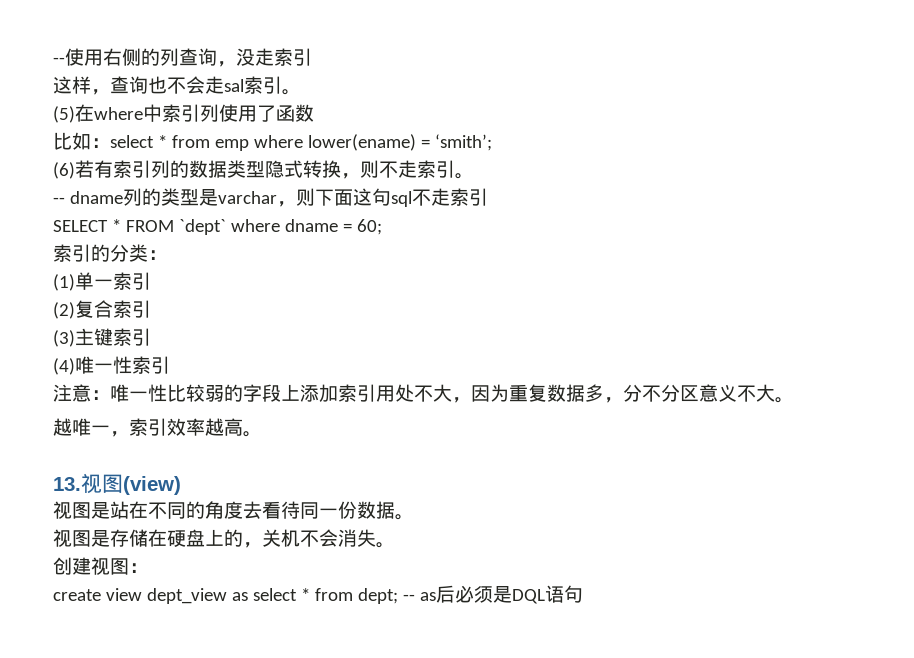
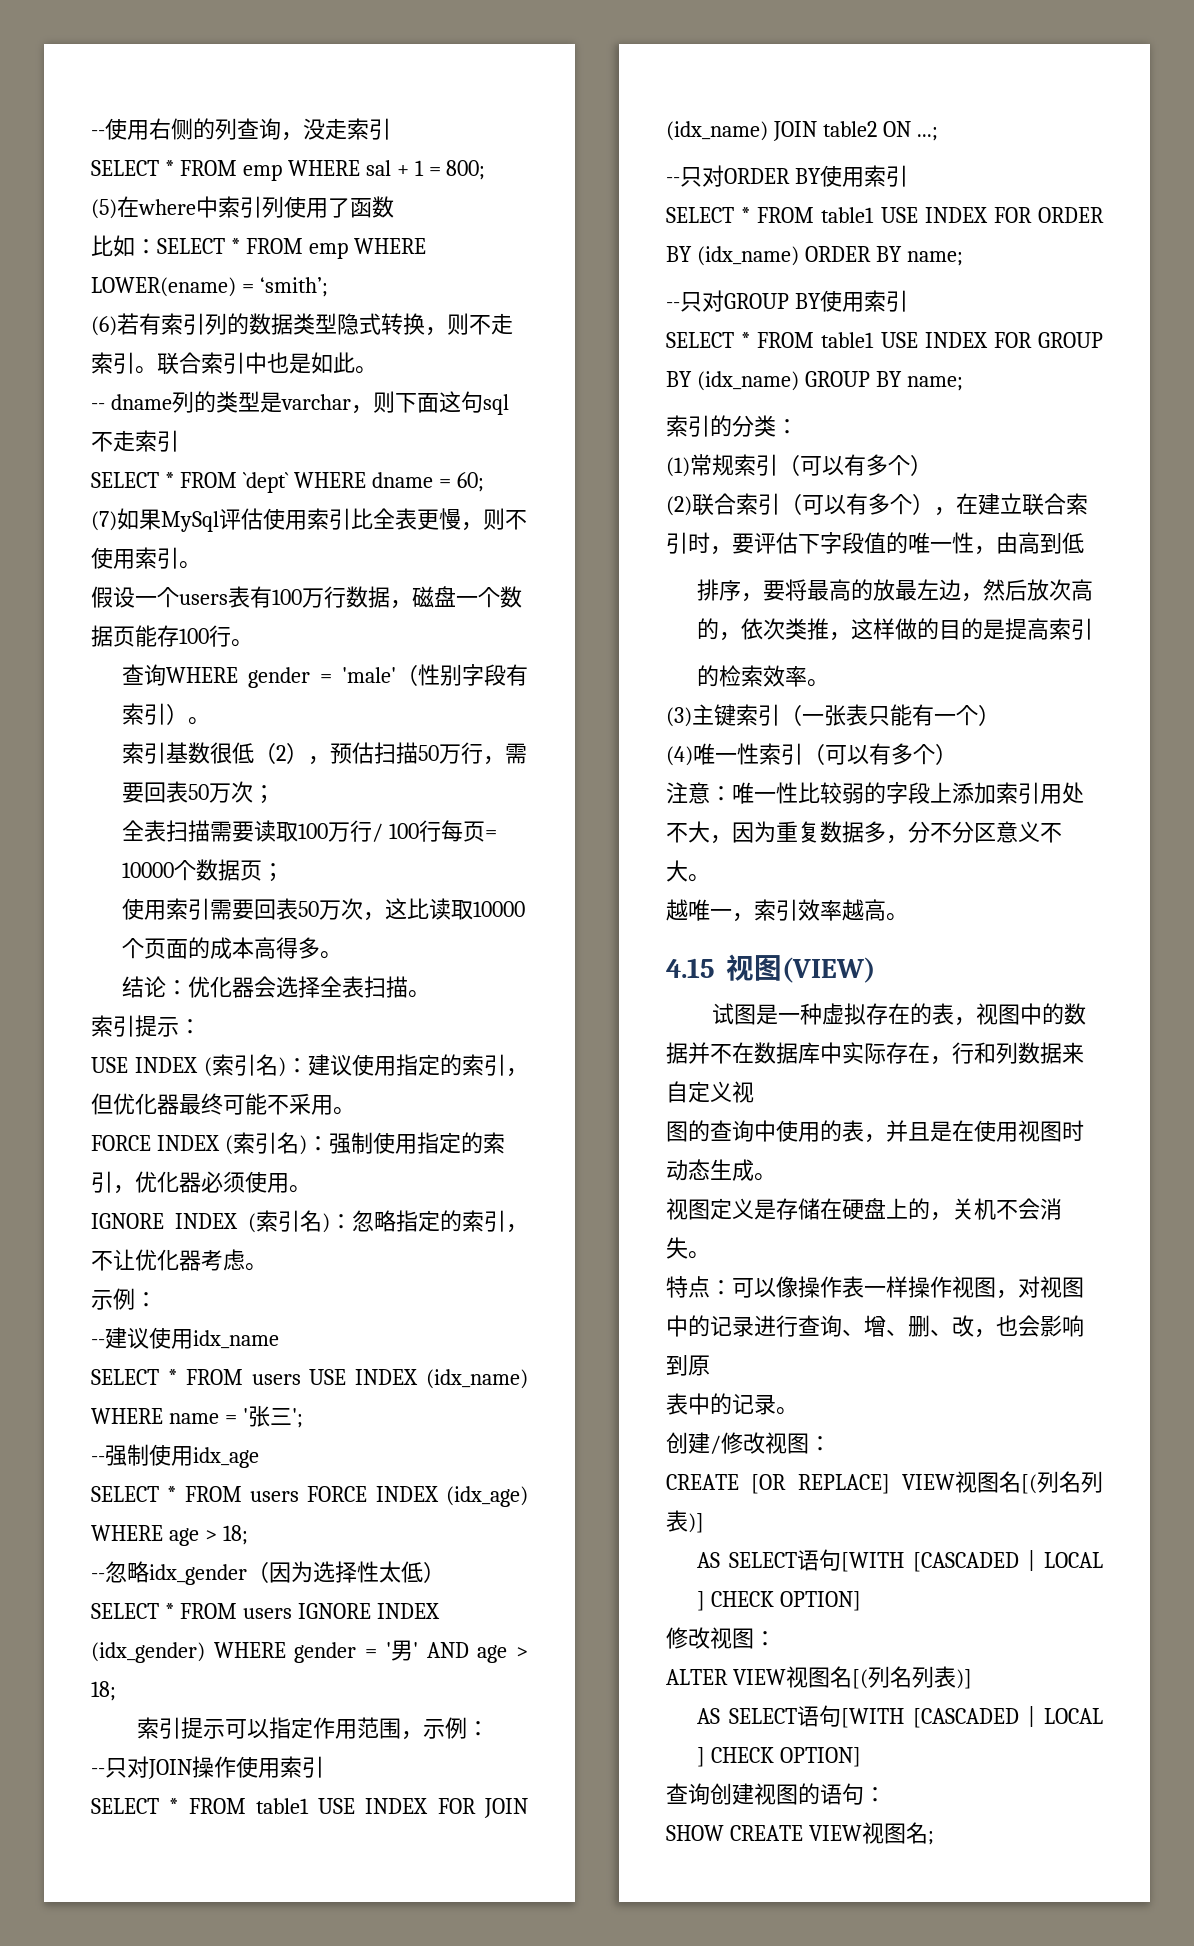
[53,76,301,95] 这样，查询也不会走sal索引。 -> [91,160,486,181] SELECT * FROM emp WHERE sal + 1 = 800;
[110,134,416,151] select * from emp where lower(ename) -> [157,238,426,259] [91,277,236,297] SELECT * FROM emp WHERE LOWER(ename)
(474, 176) none -> [157,352,377,375] 联合索引中也是如此。
[230,219,280,232] where -> [293,472,366,488] WHERE
[53,244,167,262] [53,272,151,291] [53,300,151,319] [53,328,151,347] 索引的分类： // (1)单一索引 // (2)复合索引 // (3)主键索引 -> [91,508,527,532] [91,547,201,569] [91,586,522,609] [91,625,253,647] [121,664,528,688] [121,703,210,725] [121,742,527,765] [121,781,275,804] [121,820,497,842] [121,859,284,882] [121,898,525,921] [121,937,342,959] [121,976,430,998] [91,1015,201,1037] [91,1054,528,1077] [91,1093,355,1115] [91,1132,505,1155] [91,1171,311,1194] [91,1210,528,1233] [91,1249,267,1271] [91,1288,157,1310] [91,1327,279,1349] [91,1369,528,1389] [91,1406,303,1428] [91,1444,259,1468] [91,1486,528,1507] [91,1525,248,1546] [91,1561,445,1585] [91,1603,440,1619] [91,1640,528,1663] [91,1681,116,1701] [136,1717,489,1740] [91,1756,324,1779] [91,1798,528,1818] [666,121,938,141] [666,165,908,187] [666,207,1104,223] [666,246,963,266] [666,290,908,312] [666,332,1103,348] [666,371,963,391] [666,415,798,437] [666,454,932,477] [666,493,1088,516] [666,532,1084,555] [696,579,1093,602] [696,618,1093,641] [696,665,829,687] [666,704,1000,727] (7)如果MySql评估使用索引比全表更慢，则不使用索引。 // 假设一个users表有100万行数据，磁盘一个数据页能存100行。 // 查询WHERE gender = 'male'（性别字段有索引）。 // 索引基数很低（2），预估扫描50万行，需要回表50万次； // 全表扫描需要读取100万行/ 100行每页= 10000个数据页； // 使用索引需要回表50万次，这比读取10000个页面的成本高得多。 // 结论：优化器会选择全表扫描。 // 索引提示： // USE INDEX (索引名)：建议使用指定的索引，但优化器最终可能不采用。 // FORCE INDEX (索引名)：强制使用指定的索引，优化器必须使用。 // IGNORE INDEX (索引名)：忽略指定的索引，不让优化器考虑。 // 示例： // --建议使用idx_name // SELECT * FROM users USE INDEX (idx_name) WHERE name = '张三'; // --强制使用idx_age // SELECT * FROM users FORCE INDEX (idx_age) WHERE age > 18; // --忽略idx_gender（因为选择性太低） // SELECT * FROM users IGNORE INDEX (idx_gender) WHERE gender = '男' AND age > 18; // 索引提示可以指定作用范围，示例： // --只对JOIN操作使用索引 // SELECT * FROM table1 USE INDEX FOR JOIN (idx_name) JOIN table2 ON ...; // --只对ORDER BY使用索引 // SELECT * FROM table1 USE INDEX FOR ORDER BY (idx_name) ORDER BY name; // --只对GROUP BY使用索引 // SELECT * FROM table1 USE INDEX FOR GROUP BY (idx_name) GROUP BY name; // 索引的分类： // (1)常规索引（可以有多个） // (2)联合索引（可以有多个），在建立联合索引时，要评估下字段值的唯一性，由高到低 // 排序，要将最高的放最左边，然后放次高的，依次类推，这样做的目的是提高索引 // 的检索效率。 // (3)主键索引（一张表只能有一个）
(170, 365) none -> [803,743,957,765] （可以有多个）
[53,473,181,495] [53,501,395,519] 13.视图(view) // 视图是站在不同的角度去看待同一份数据 -> [666,954,875,983] [711,1003,1086,1026] [666,1042,1084,1065] [666,1081,754,1103] [666,1120,1084,1143] [666,1159,754,1181] 4.15视图(VIEW) // 试图是一种虚拟存在的表，视图中的数据并不在数据库中实际存在，行和列数据来自定义视 // 图的查询中使用的表，并且是在使用视图时动态生成
(91, 538) none -> [710,1198,754,1220] 定义
(395, 545) none -> [666,1276,1084,1299] [666,1315,1084,1338] [666,1355,710,1376] [666,1393,798,1415] [666,1432,831,1454] [666,1471,1103,1494] [666,1510,704,1533] [696,1549,1103,1572] [696,1591,861,1611] [666,1627,776,1649] [666,1666,972,1689] [696,1705,1103,1728] [696,1747,861,1767] [666,1783,710,1805] 特点：可以像操作表一样操作视图，对视图中的记录进行查询、增、删、改，也会影响到原 // 表中的记录。 // 创建/修改视图： // CREATE [OR REPLACE] VIEW视图名[(列名列表)] // AS SELECT语句[WITH [CASCADED | LOCAL ] CHECK OPTION] // 修改视图： // ALTER VIEW视图名[(列名列表)] // AS SELECT语句[WITH [CASCADED | LOCAL ] CHECK OPTION] // 查询
[129,563,148,573] [53,585,583,604] ： // create view dept_view as select * from dept; -- as后必须是DQL语句 -> [798,1783,886,1805] [666,1822,934,1845] 的语句： // SHOW CREATE VIEW视图名;

